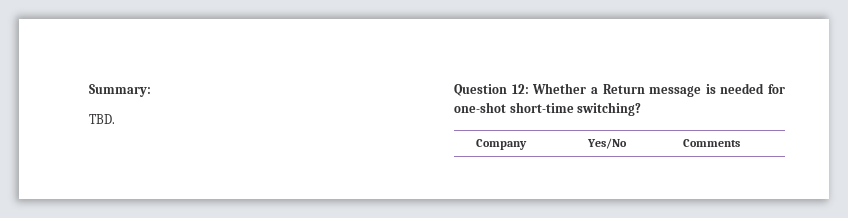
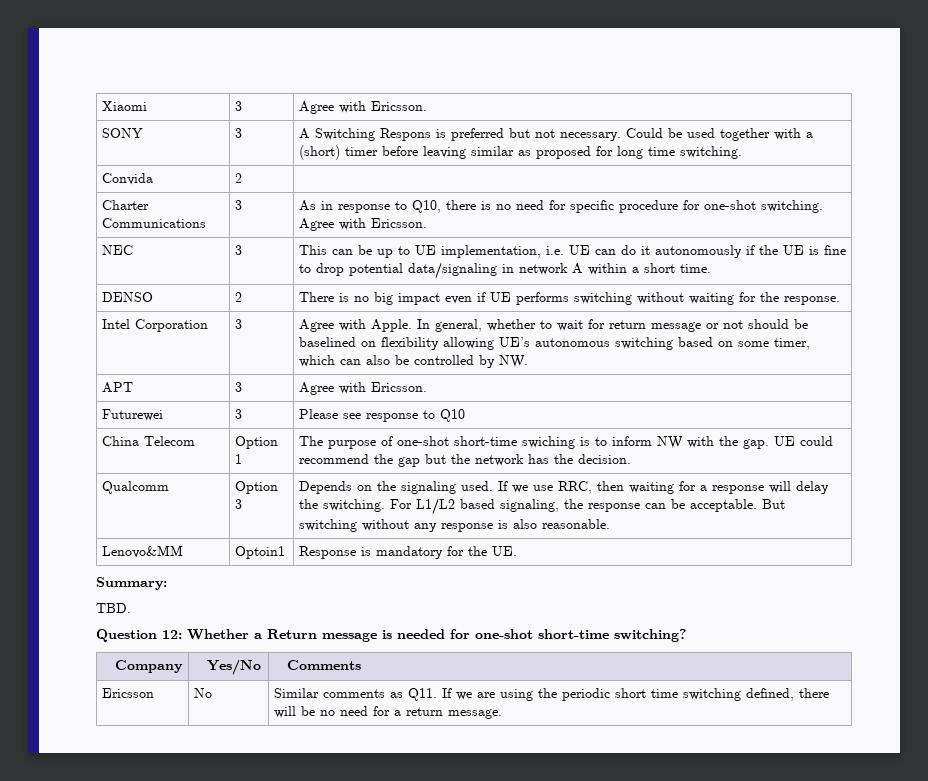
(89, 90) none -> [101,101,147,111] [234,101,242,111] [298,101,427,114] [101,128,143,138] [234,128,242,138] [298,128,813,141] [298,145,742,160] [101,173,153,185] [234,173,242,183] [101,200,149,210] [101,218,206,228] [234,200,242,210] [298,200,823,213] [298,218,427,231] [101,245,133,255] [234,245,242,255] [298,245,846,258] [298,262,711,279] [101,292,153,302] [234,292,242,302] [298,292,840,305] [101,319,208,332] [234,319,242,329] [298,319,808,332] [298,337,810,350] [298,355,528,368] [101,382,133,393] [234,382,242,392] [298,382,427,395] [101,409,163,421] [234,409,242,419] [298,409,465,422] [101,436,195,446] [234,436,278,449] [234,454,242,464] [298,436,833,449] [298,454,631,467] [101,481,169,494] [234,481,278,494] [234,499,242,509] [298,481,829,494] [298,498,785,515] [298,519,610,532] [101,545,183,558] [234,546,285,559] [298,546,517,559] Xiaomi | 3 | Agree with Ericsson. // SONY | 3 | A Switching Respons is preferred but not necessary. Could be used together with a (short) timer before leaving similar as proposed for long time switching. // Convida | 2 | // Charter Communications | 3 | As in response to Q10, there is no need for specific procedure for one-shot switching. Agree with Ericsson. // NEC | 3 | This can be up to UE implementation, i.e. UE can do it autonomously if the UE is fine to drop potential data/signaling in network A within a short time. // DENSO | 2 | There is no big impact even if UE performs switching without waiting for the response. // Intel Corporation | 3 | Agree with Apple. In general, whether to wait for return message or not should be baselined on flexibility allowing UE’s autonomous switching based on some timer, which can also be controlled by NW. // APT | 3 | Agree with Ericsson. // Futurewei | 3 | Please see response to Q10 // China Telecom | Option 1 | The purpose of one-shot short-time swiching is to inform NW with the gap. UE could recommend the gap but the network has the decision. // Qualcomm | Option 3 | Depends on the signaling used. If we use RRC, then waiting for a response will delay the switching. For L1/L2 based signaling, the response can be acceptable. But switching without any response is also reasonable. // Lenovo&MM | Optoin1 | Response is mandatory for the UE. //
(741, 143) none -> [101,688,154,698] [193,688,212,698] [273,688,829,701] [273,706,502,719] // Ericsson | No | Similar comments as Q11. If we are using the periodic short time switching defined, there will be no need for a return message.

